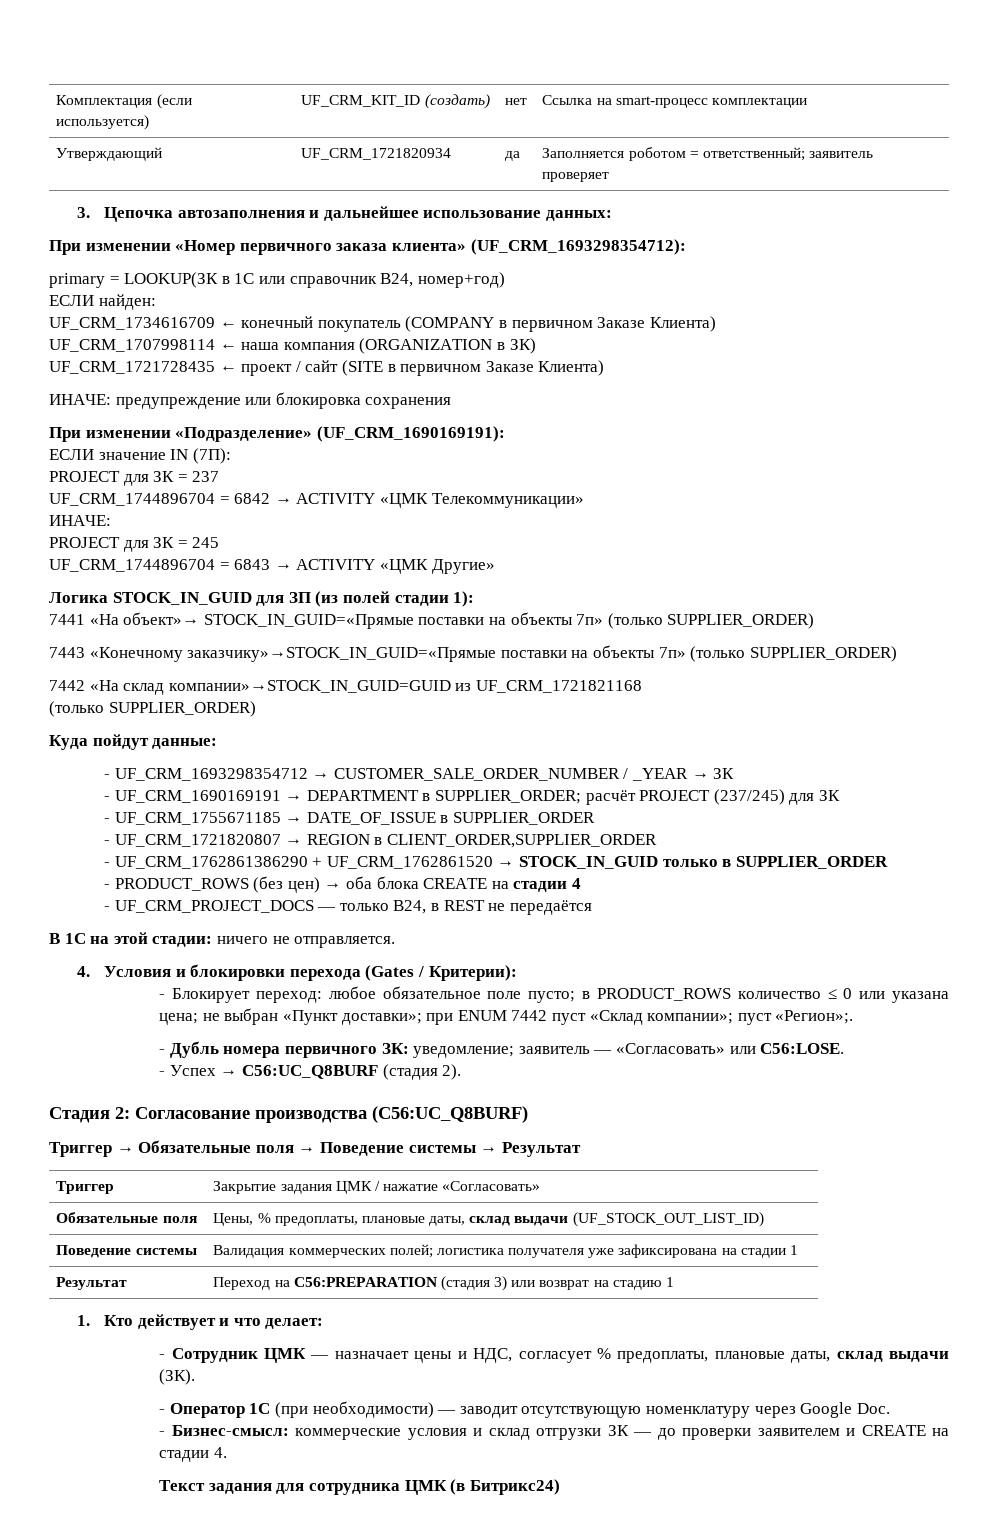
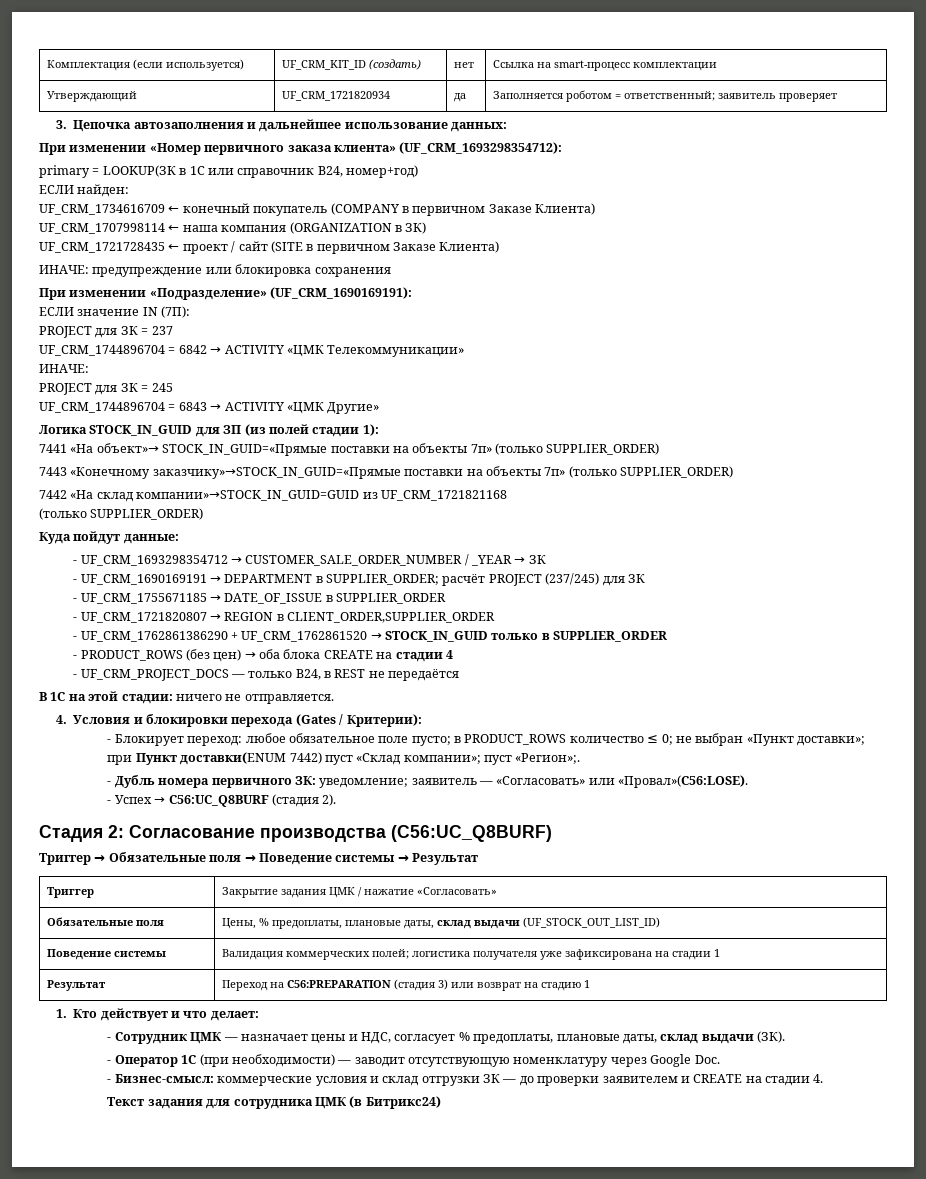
[843,988,949,1003] [159,1013,199,1025] 0 или указана цена; -> [661,734,673,745] 0;
[457,1010,548,1021] ENUM 7442 -> [135,752,322,765] Пункт доставки(ENUM 7442)
[760,1043,845,1054] C56:LOSE. -> [618,775,749,788] «Провал»(C56:LOSE).

